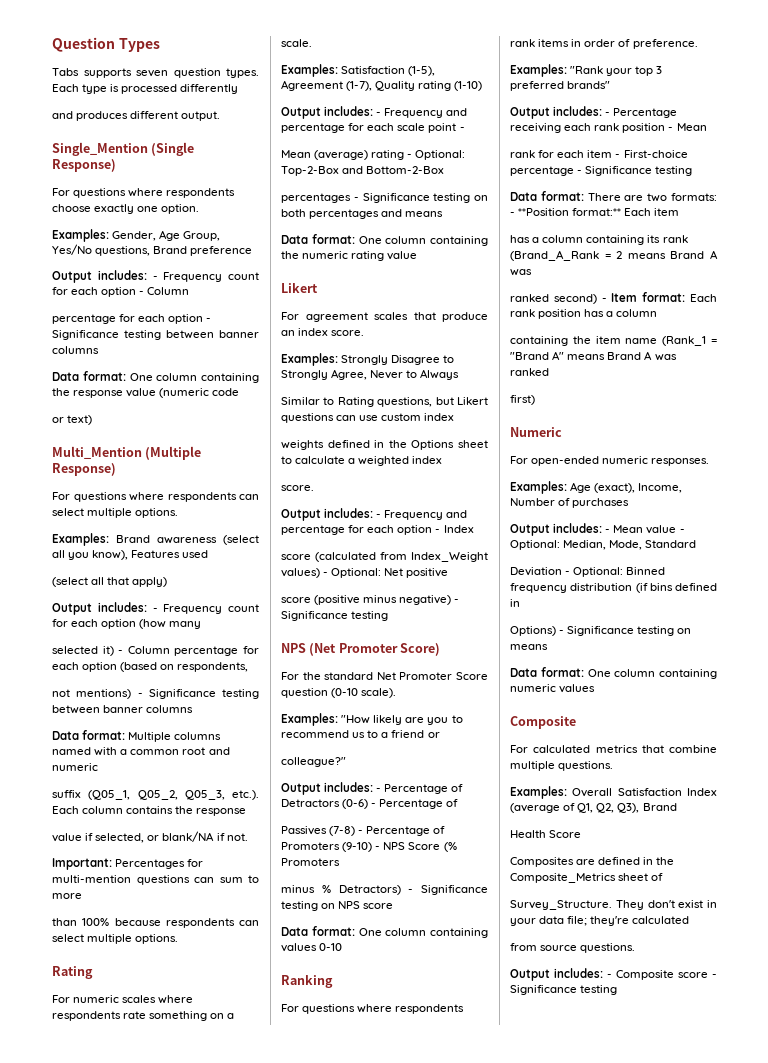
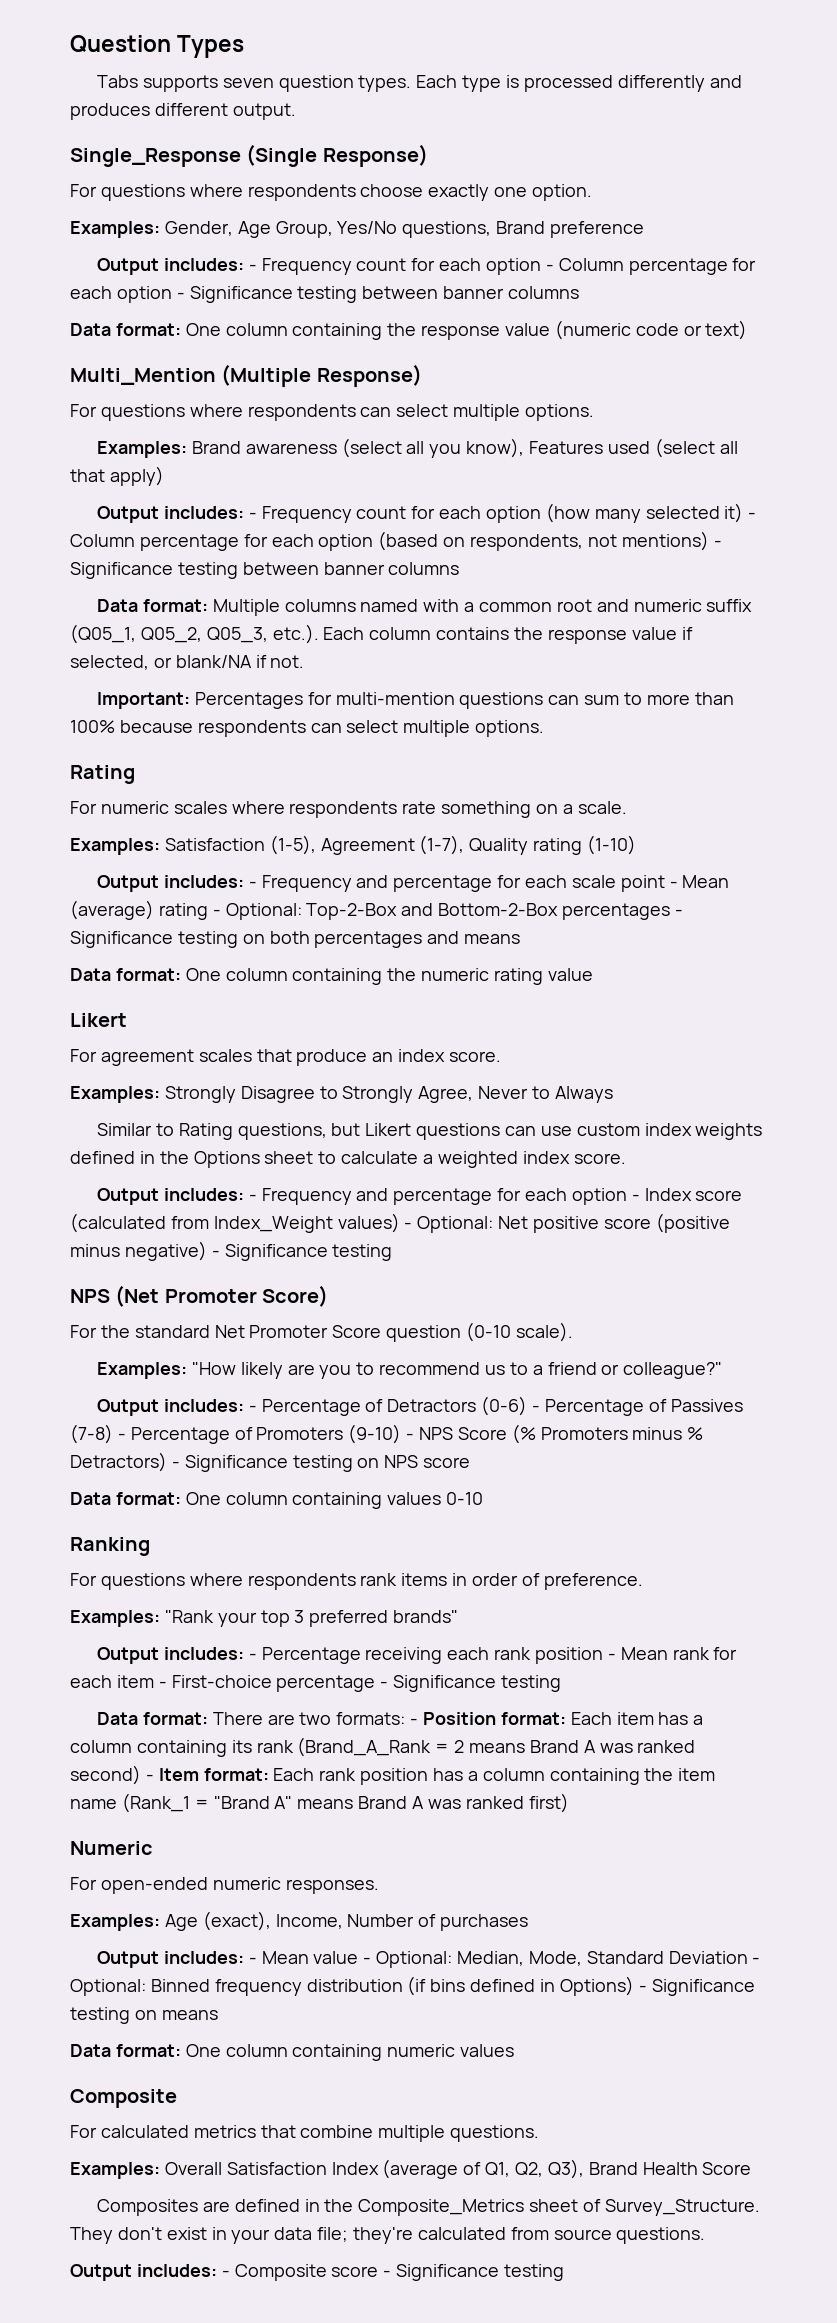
(239, 89) // -> (705, 83) none
[52,142,148,156] Single_Mention -> [70,148,241,167] Single_Response
(190, 291) // -> (624, 264) none
(240, 392) // -> (679, 329) none
(209, 554) // -> (650, 447) none
(202, 625) // -> (641, 516) none
(249, 667) // -> (584, 542) none
(98, 767) // -> (702, 605) none
(247, 812) // -> (627, 636) none
(82, 896) // -> (690, 699) none
(465, 129) // -> (678, 884) none
(445, 170) // -> (559, 909) none
(455, 417) // -> (692, 1129) none
(443, 460) // -> (570, 1157) none
(474, 529) // -> (692, 1194) none
(449, 573) // -> (600, 1224) none
(440, 735) // -> (620, 1369) none
(459, 803) // -> (667, 1405) none
(340, 862) // -> (628, 1433) none
(707, 127) // -> (668, 1653) none
[518,208,622,216] **Position format:** -> [422,1712,566,1725] Position format:
(680, 212) // -> (654, 1718) none
(532, 272) // -> (633, 1748) none
(658, 313) // -> (545, 1774) none
(549, 372) // -> (524, 1802) none
(697, 544) // -> (664, 1957) none
(520, 603) // -> (556, 1985) none
(677, 807) // -> (638, 2168) none
(664, 877) // -> (601, 2205) none
(690, 920) // -> (506, 2233) none

